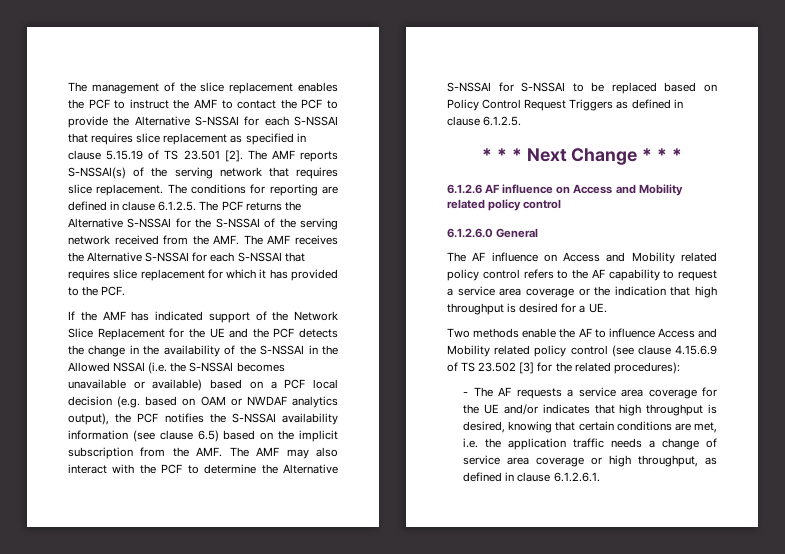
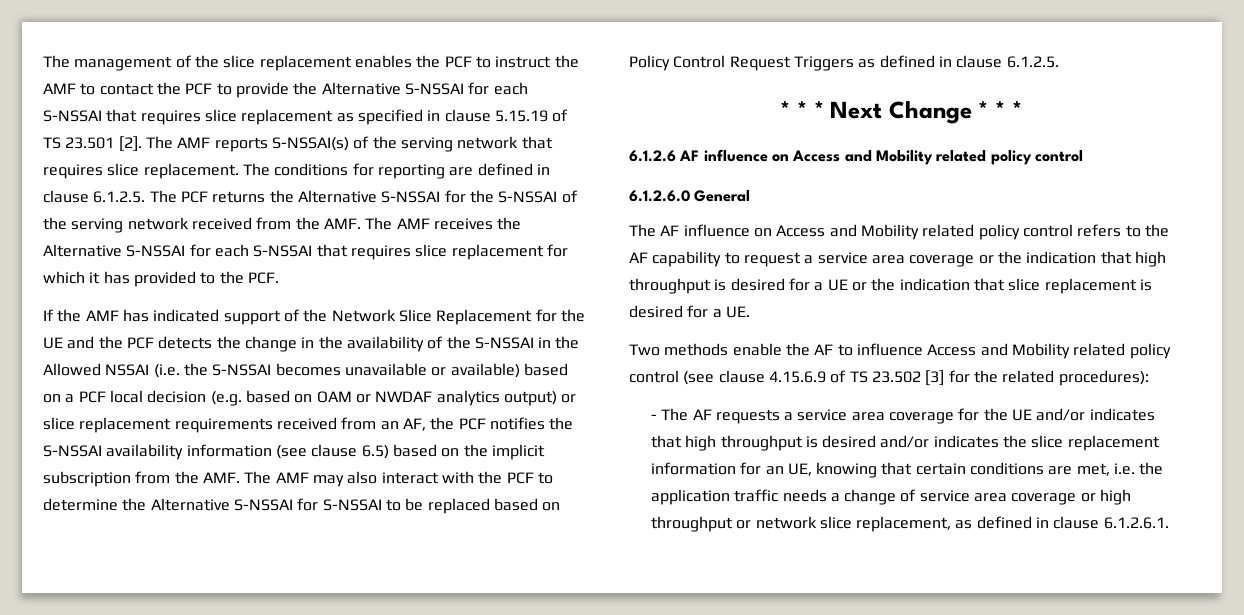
[68,413,109,425] output), -> [503,391,577,406] [43,417,426,433] output) or slice replacement requirements received from an AF,
(586, 309) none -> [827,278,1152,294] [629,305,722,318] UE or the indication that slice replacement is desired for a
[463,421,506,433] desired, -> [822,435,1160,451] [650,462,812,476] desired and/or indicates the slice replacement information for an UE,
[638,455,699,467] throughput, -> [650,516,952,532] throughput or network slice replacement,

